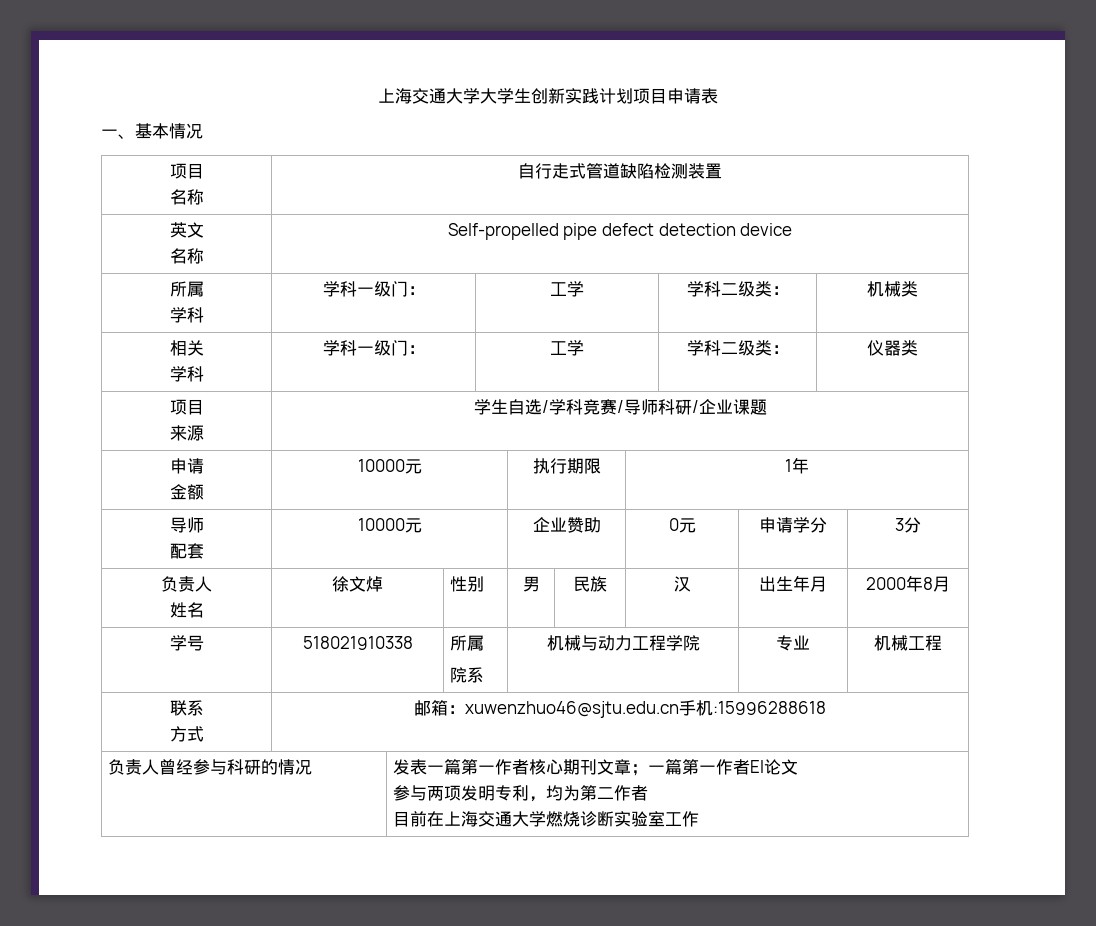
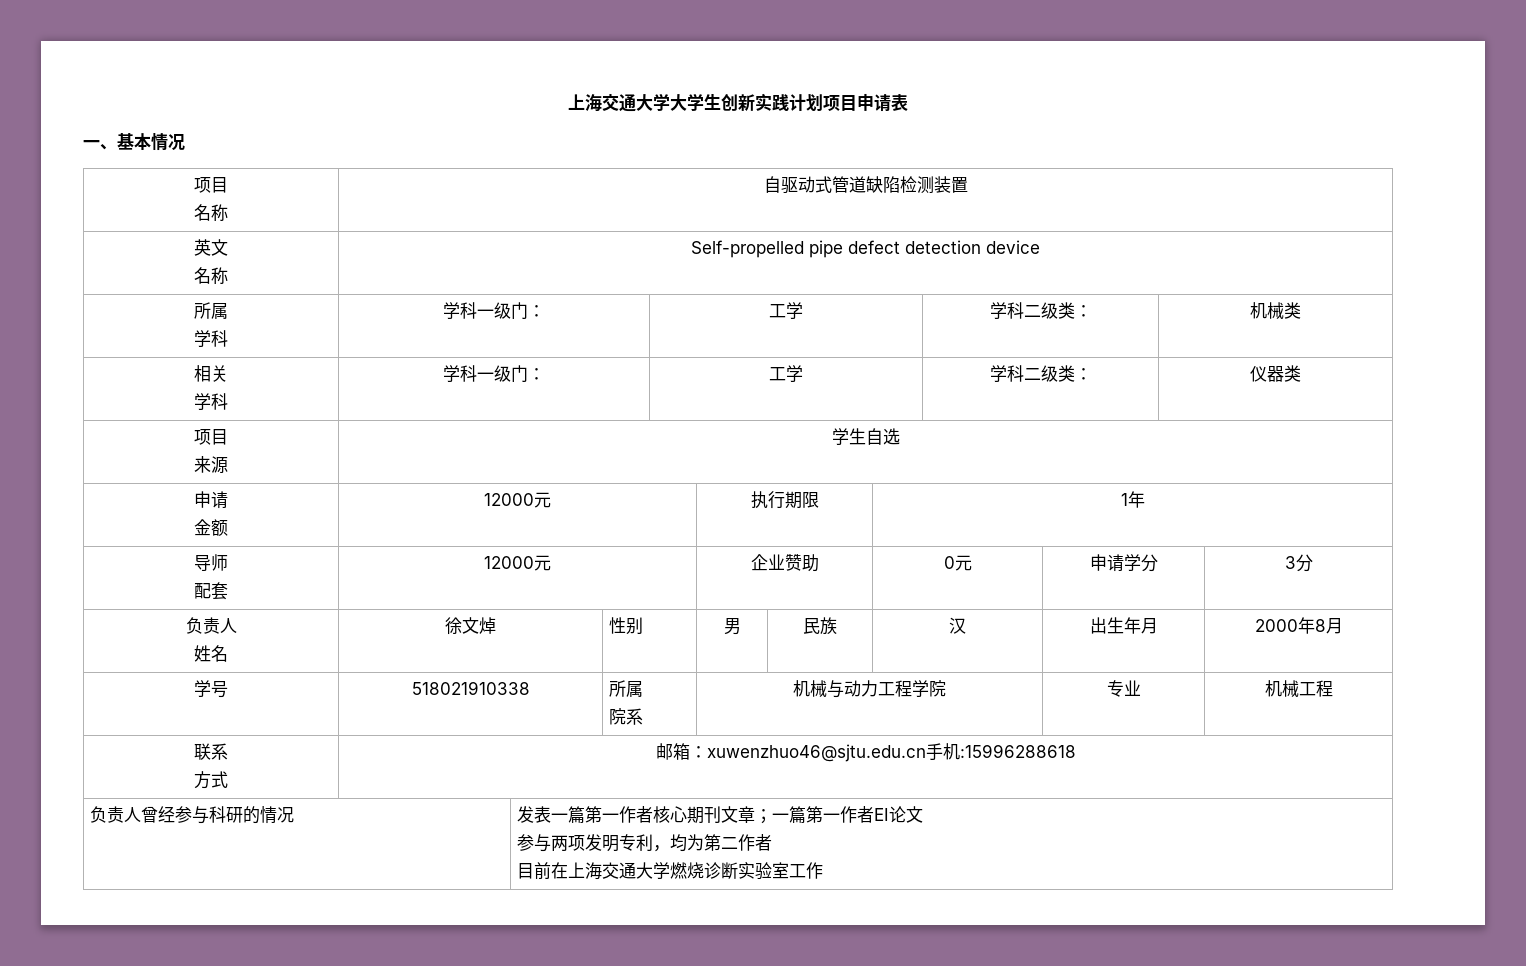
[535,163,569,179] 行走 -> [780,176,815,194] 驱动
[541,399,767,415] /学科竞赛/导师科研/企业课题 -> (900, 436) none
[357,459,405,472] 10000 -> [484,493,534,506] 12000
[357,518,405,531] 10000 -> [484,556,534,569] 12000

